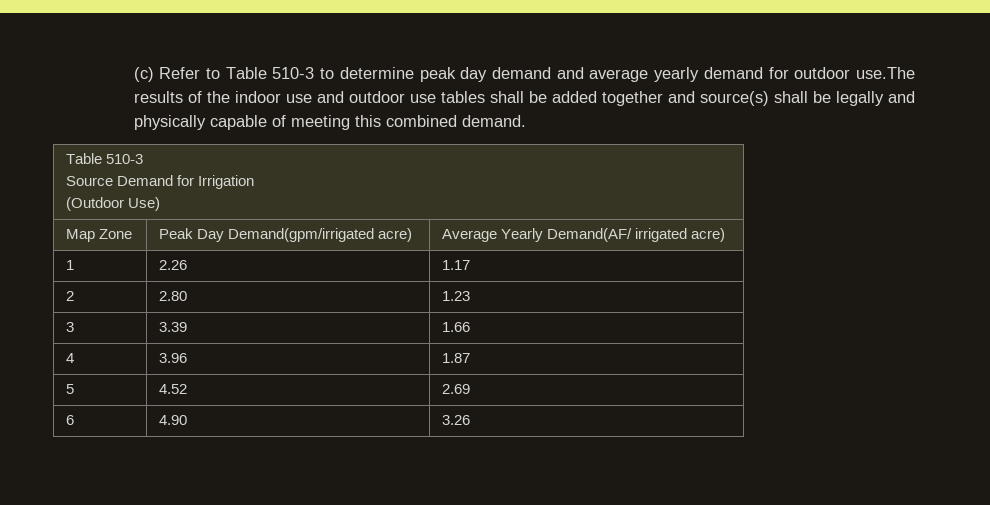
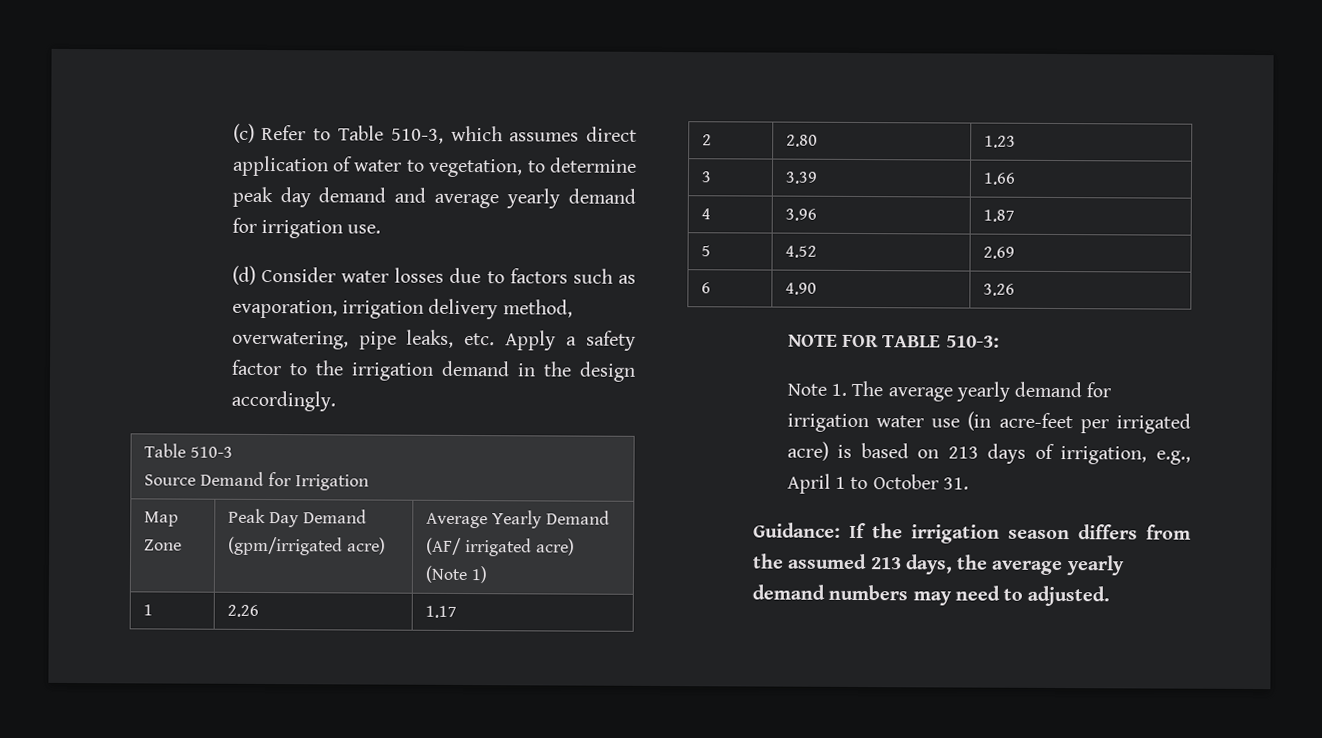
[272,67,315,79] 510-3 -> [390,125,637,144] [231,155,524,178] 510-3, which assumes direct application of water to vegetation,
[794,67,915,79] [133,91,915,106] [133,115,526,130] outdoor use.The results of the indoor use and outdoor use tables shall be added together and source(s) shall be legally and physically capable of meeting this combined demand. -> [260,219,382,239] [231,265,636,285] [231,298,573,320] [231,329,636,351] [230,359,636,382] [230,390,336,412] irrigation use. // (d) Consider water losses due to factors such as evaporation, irrigation delivery method, overwatering, pipe leaks, etc. Apply a safety factor to the irrigation demand in the design accordingly.
[65,197,160,211] // (Outdoor Use) -> (369, 482) none
[227,228,374,242] Demand(gpm/irrigated -> [302,509,367,524] [228,536,344,556] Demand (gpm/irrigated
[546,228,725,242] Demand(AF/ irrigated acre) -> [545,510,610,525] [426,537,575,557] [425,565,489,584] Demand (AF/ irrigated acre) (Note 1)
(470, 420) none -> [787,334,1000,348] [786,380,1112,402] [786,411,1191,434] [786,441,1191,465] [786,473,969,494] [753,522,1191,544] [752,553,1125,576] [752,584,1111,607] // NOTE FOR TABLE 510-3: // Note 1. The average yearly demand for irrigation water use (in acre-feet per irrigated acre) is based on 213 days of irrigation, e.g., April 1 to October 31. // Guidance: If the irrigation season differs from the assumed 213 days, the average yearly demand numbers may need to adjusted.

